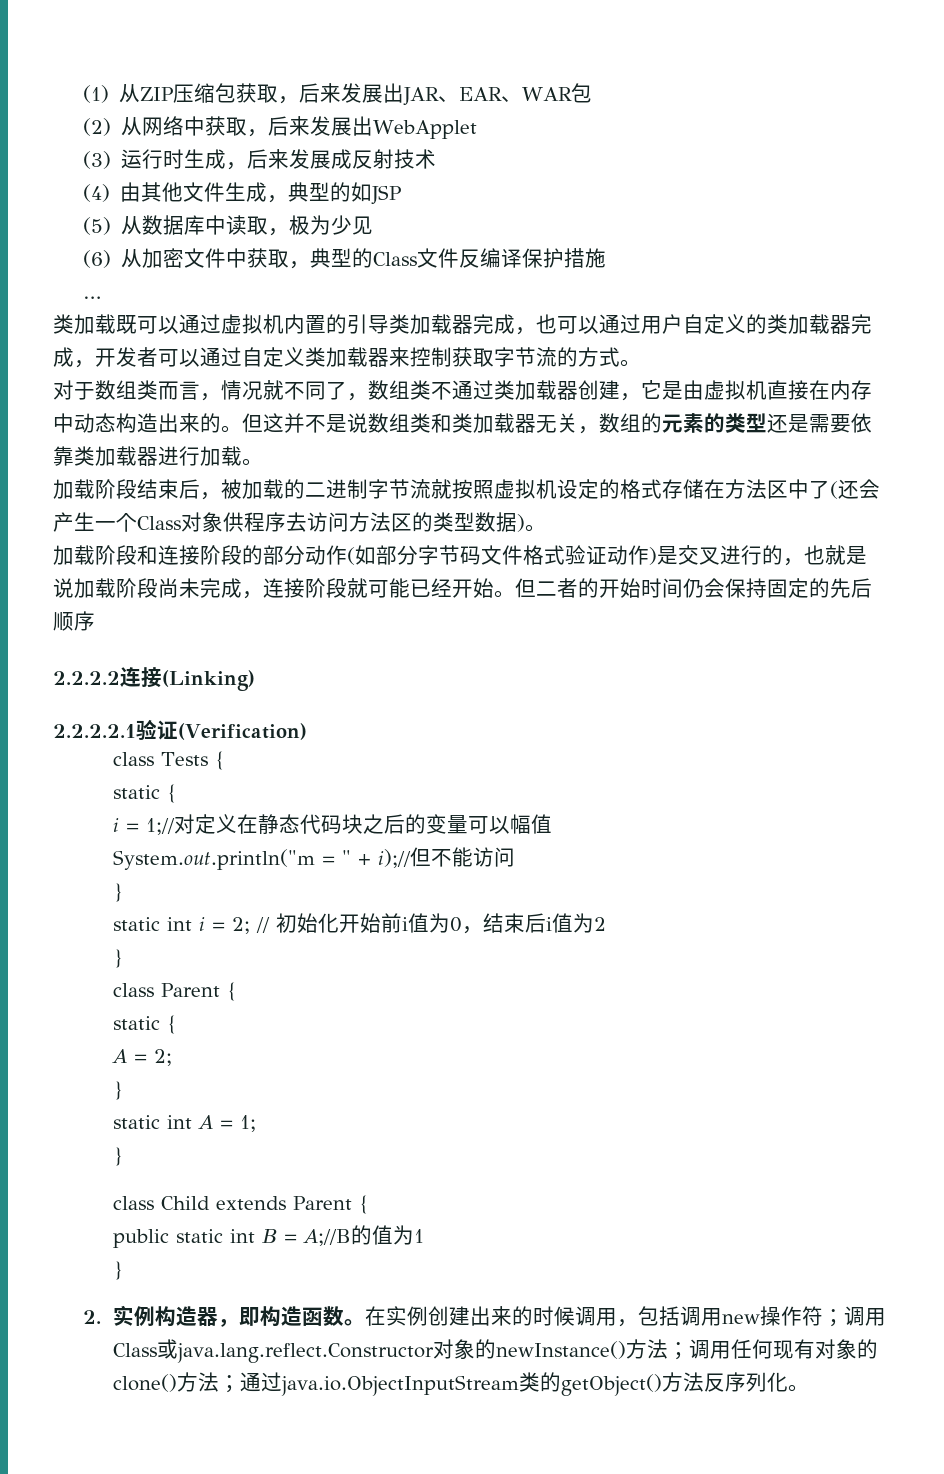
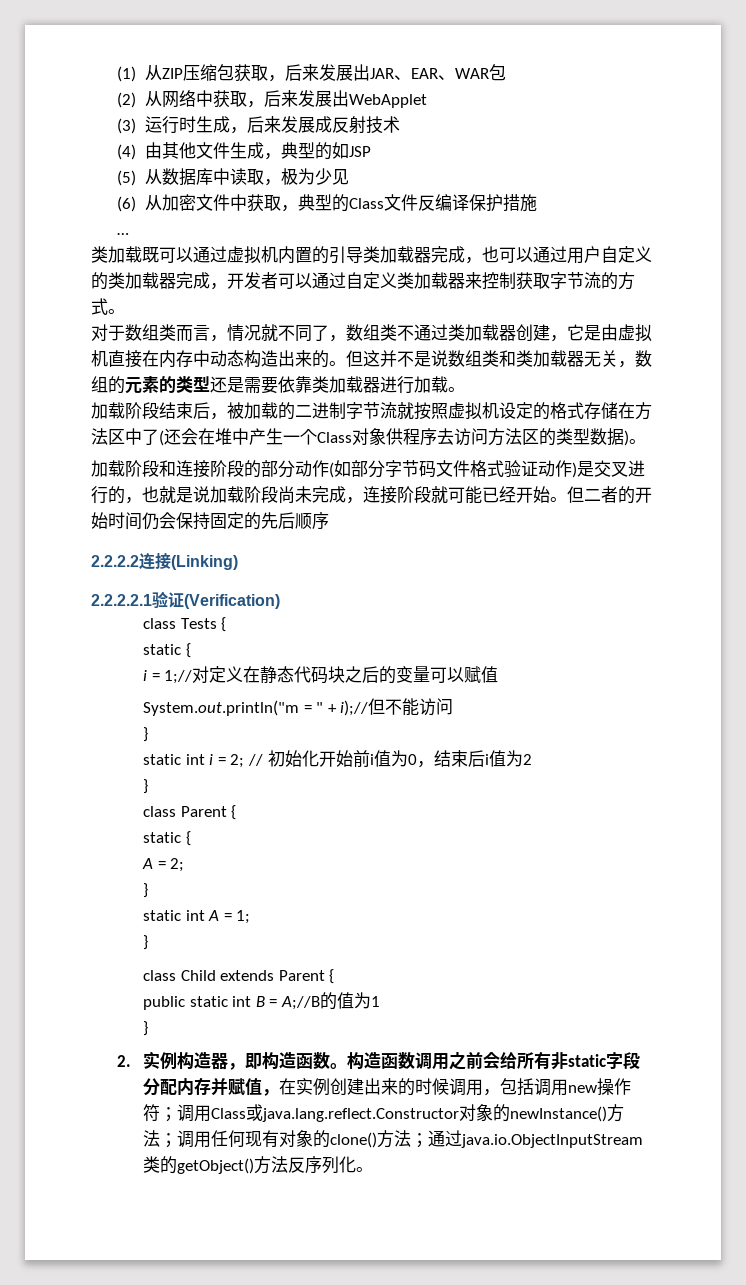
(880, 489) none -> [198,428,249,445] 在堆中
[509,814,531,834] 幅 -> [464,666,482,683] 赋
(365, 1322) none -> [347,1052,641,1070] [143,1077,280,1096] 构造函数调用之前会给所有非static字段分配内存并赋值，

